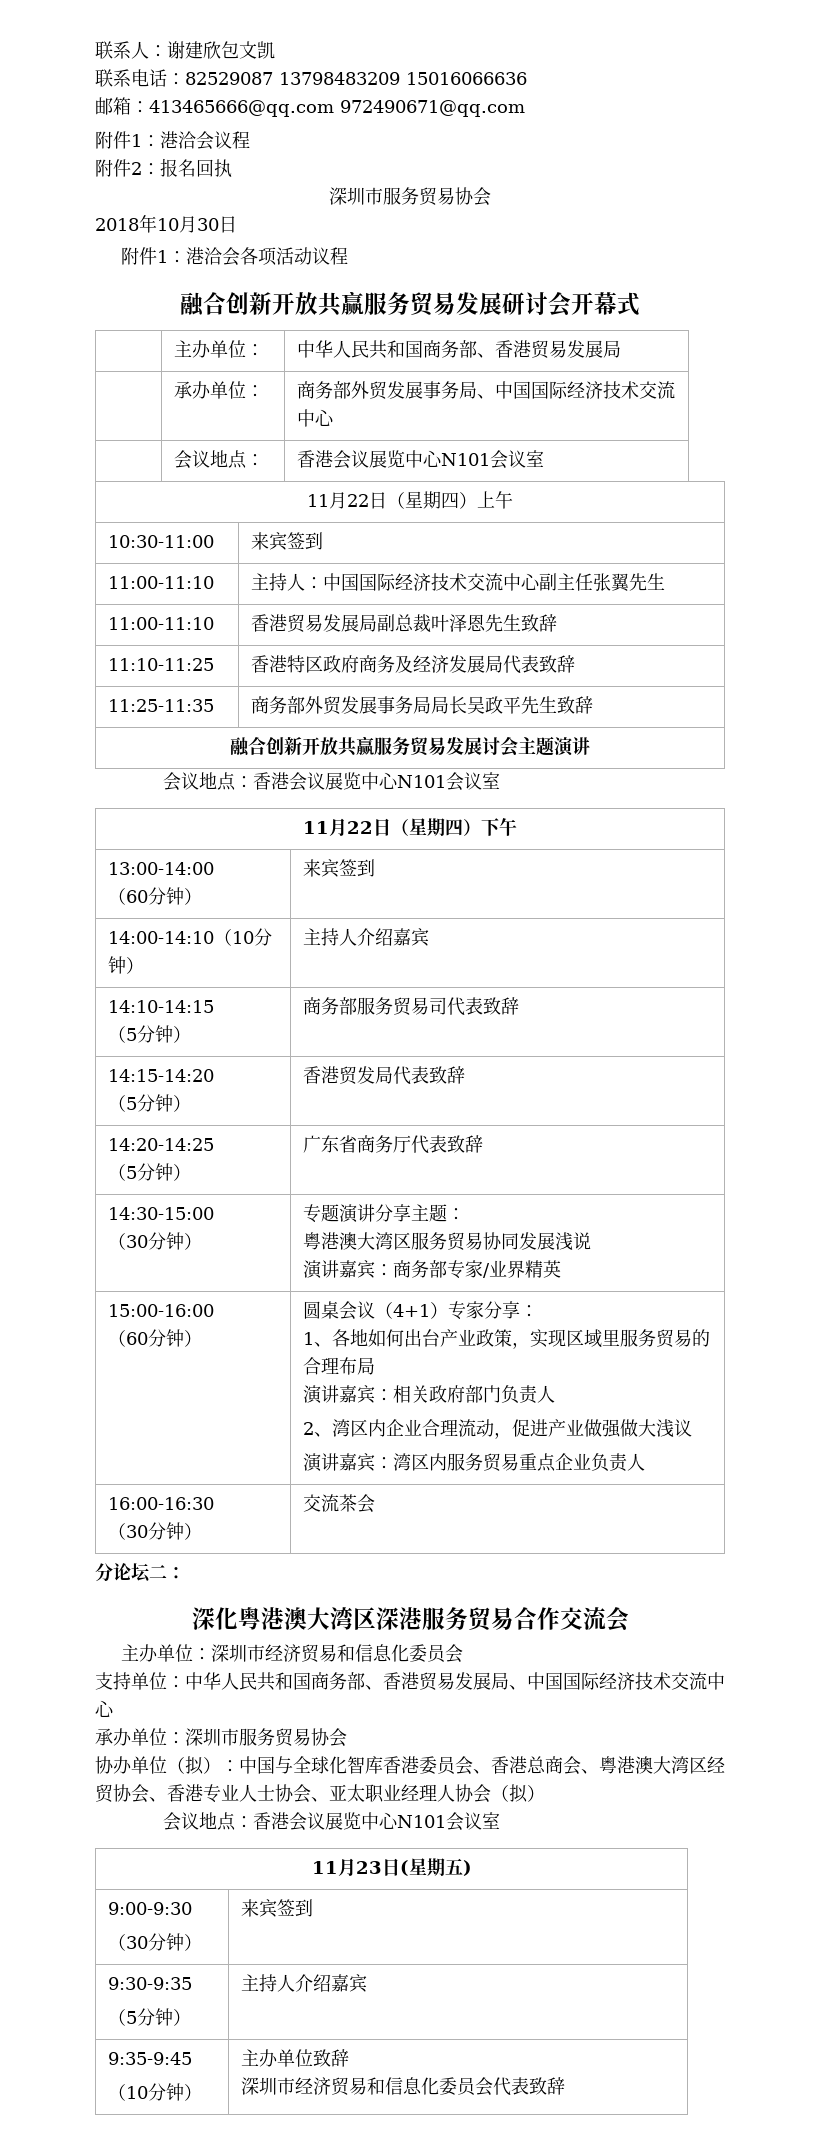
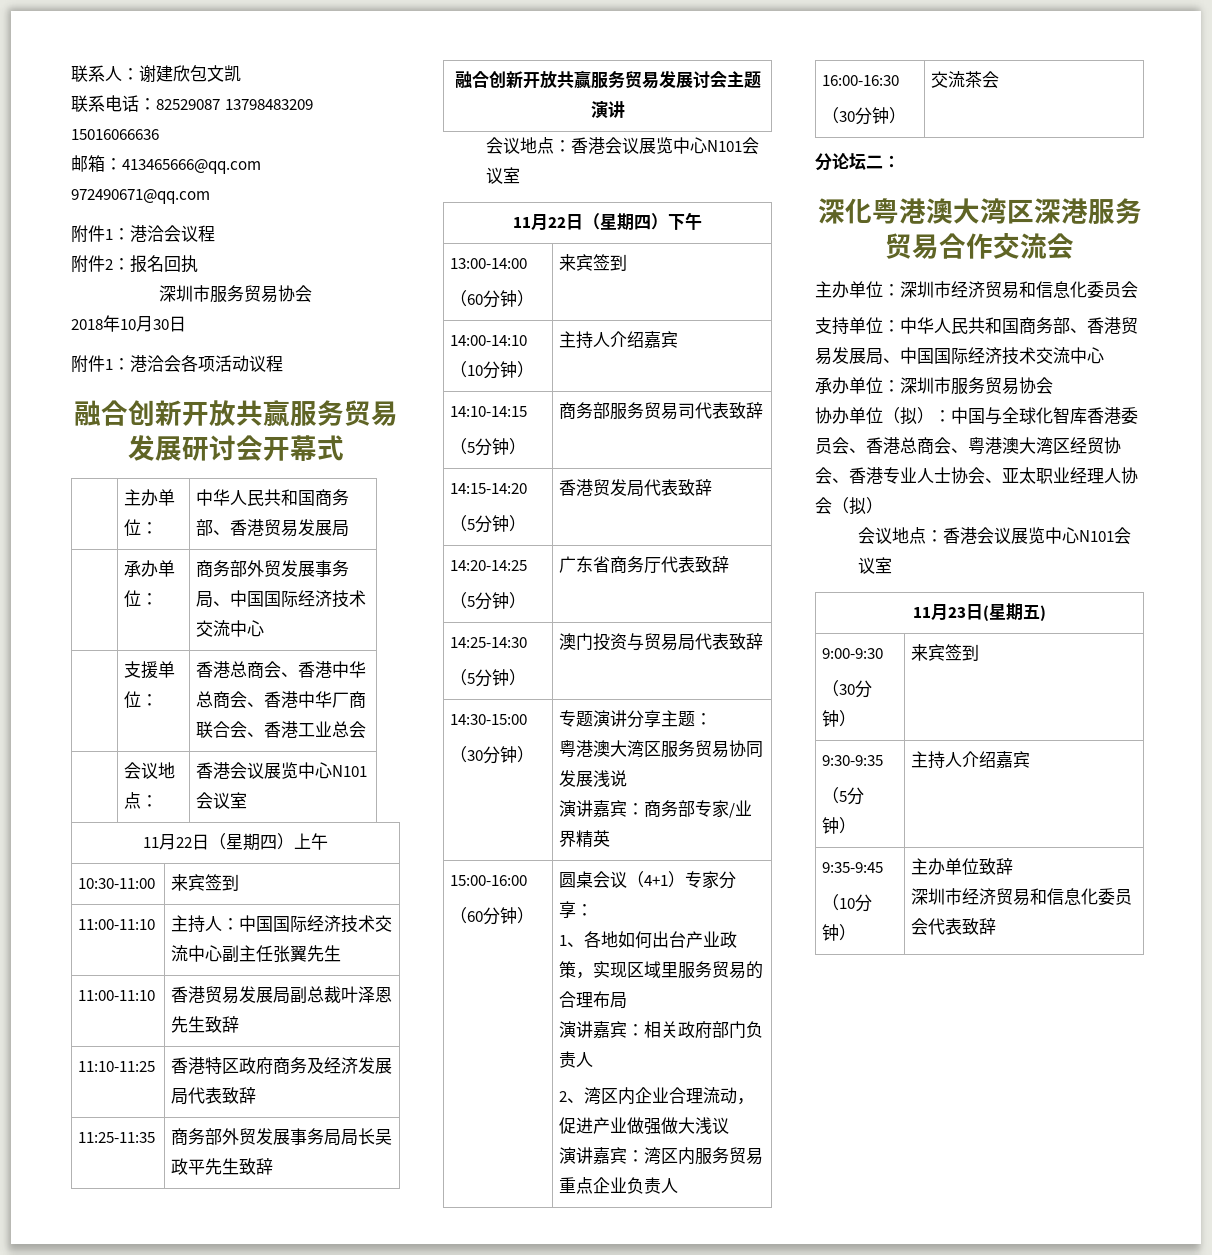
(335, 417) none -> [124,661,176,679] [124,691,159,708] [196,661,367,678] [196,691,367,708] [196,721,367,738] // | 支援单位： | 香港总商会、香港中华总商会、香港中华厂商联合会、香港工业总会
(484, 1144) none -> [450,637,528,648] [450,669,527,687] [559,633,764,651] // 14:25-14:30 // （5分钟） | 澳门投资与贸易局代表致辞

